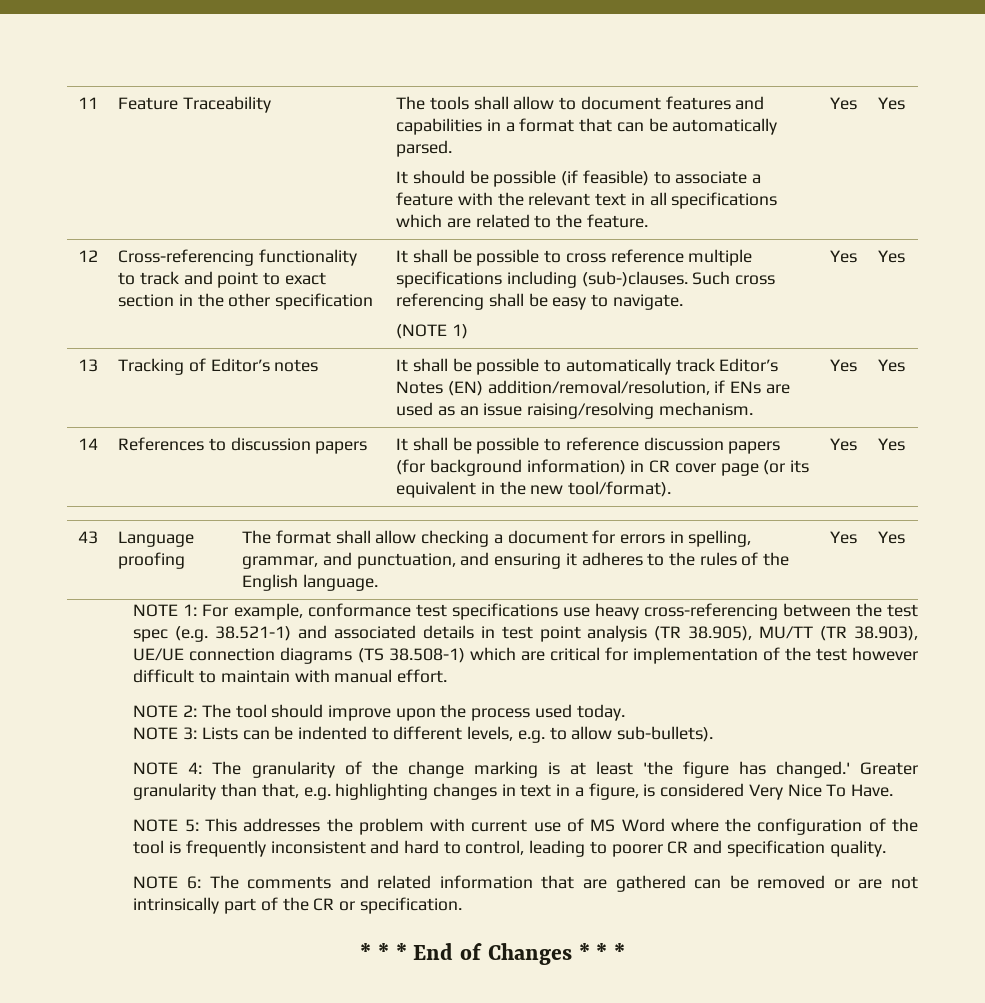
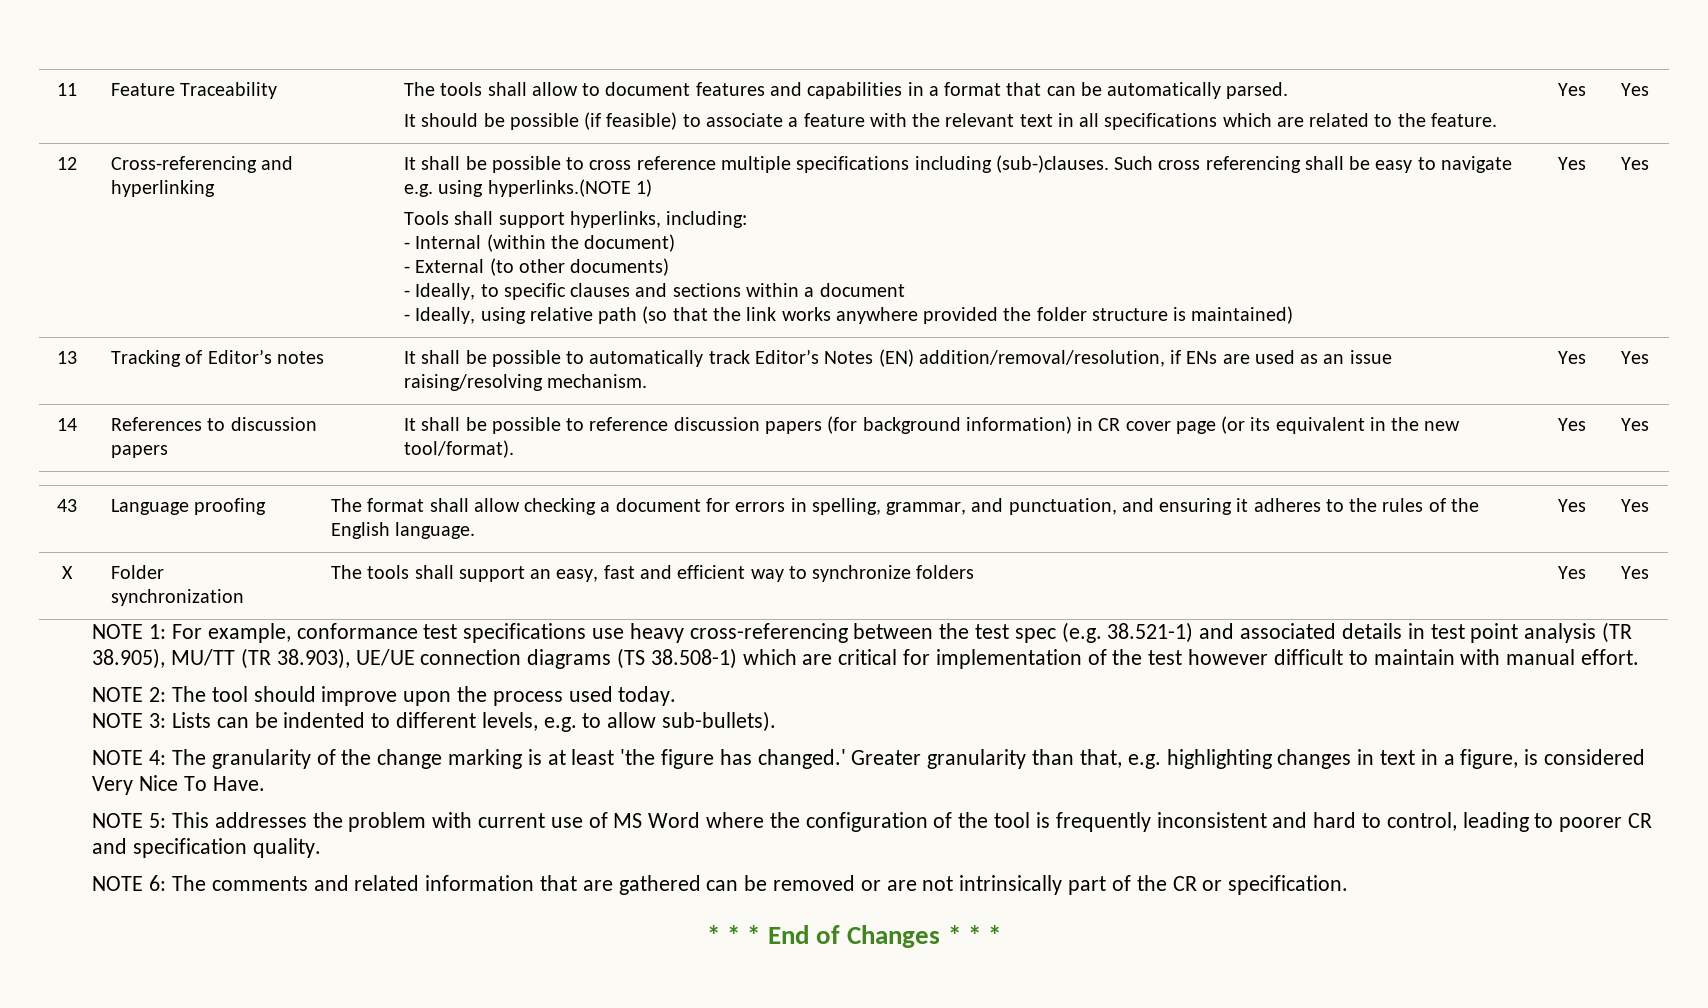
[258,249,357,266] [118,271,326,288] [118,293,374,310] functionality to track and point to exact section in the other specification -> [261,156,294,170] [111,180,216,197] and hyperlinking
[612,294,683,310] [396,324,468,339] navigate. // (NOTE 1) -> [1440,156,1512,173] [404,179,652,197] [404,211,748,228] [404,234,676,252] [404,258,670,276] [404,283,905,300] [404,306,1294,324] navigate e.g. using hyperlinks.(NOTE 1) // Tools shall support hyperlinks, including: // - Internal (within the document) // - External (to other documents) // - Ideally, to specific clauses and sections within a document // - Ideally, using relative path (so that the link works anywhere provided the folder structure is maintained)
(906, 537) none -> [62,566,73,579] [111,565,165,579] [111,589,245,606] [331,565,975,582] [1558,566,1587,579] [1621,566,1650,579] // X | Folder synchronization | The tools shall support an easy, fast and efficient way to synchronize folders | Yes | Yes

